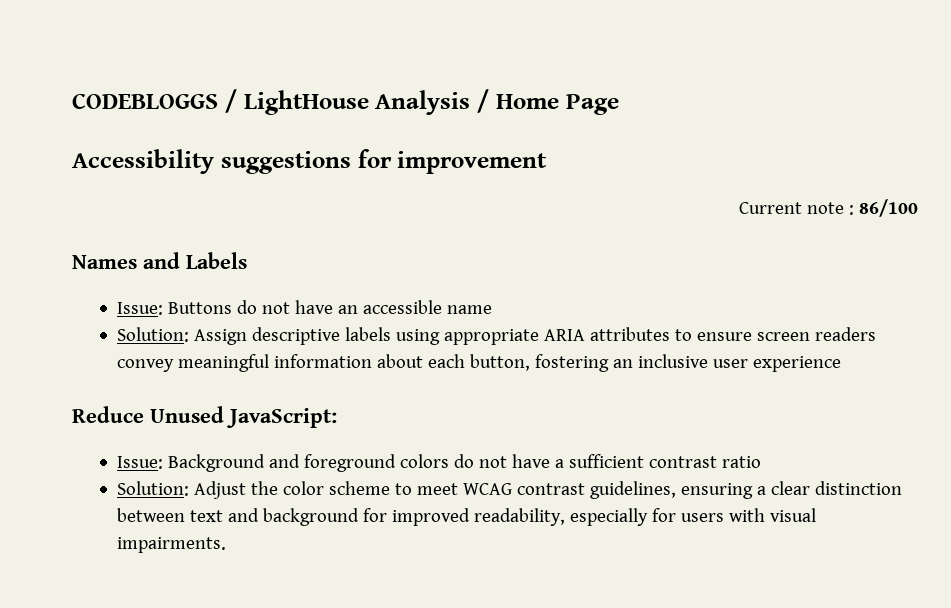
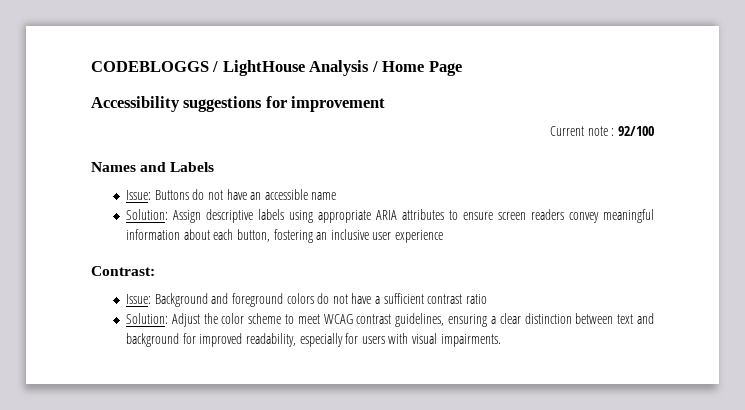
[859,199,918,217] 86/100 -> [618,126,654,136] 92/100
[72,406,337,428] Reduce Unused JavaScript: -> [91,266,155,276] Contrast:

